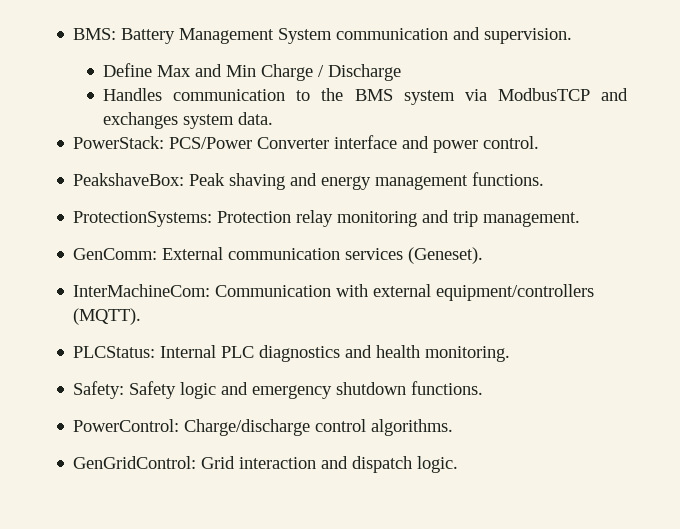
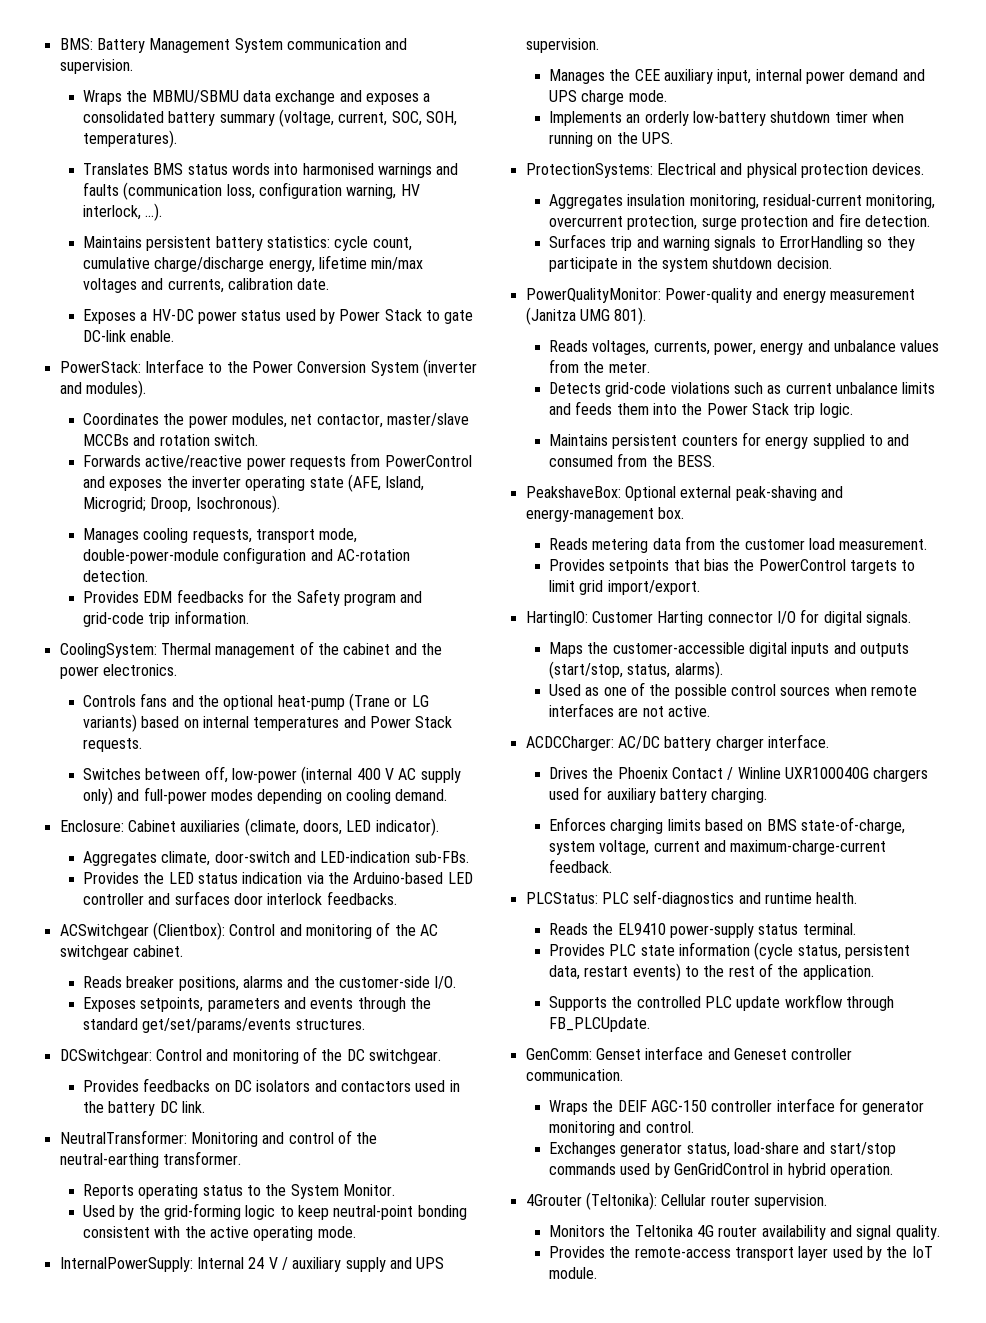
[103,63,402,81] [103,88,628,105] [103,112,274,129] [73,135,540,153] [73,172,545,190] [73,210,581,227] [73,247,484,264] [73,284,595,301] [73,308,142,325] [73,345,511,362] [73,381,484,399] [73,419,454,436] [73,456,459,473] Define Max and Min Charge / Discharge // Handles communication to the BMS system via ModbusTCP and exchanges system data. // PowerStack: PCS/Power Converter interface and power control. // PeakshaveBox: Peak shaving and energy management functions. // ProtectionSystems: Protection relay monitoring and trip management. // GenComm: External communication services (Geneset). // InterMachineCom: Communication with external equipment/controllers (MQTT). // PLCStatus: Internal PLC diagnostics and health monitoring. // Safety: Safety logic and emergency shutdown functions. // PowerControl: Charge/discharge control algorithms. // GenGridControl: Grid interaction and dispatch logic. -> [82,90,431,105] [82,109,457,127] [82,130,177,148] [82,163,459,178] [82,182,420,200] [82,203,163,221] [82,236,412,251] [82,255,424,272] [82,278,330,293] [82,309,474,324] [82,330,175,342] [59,359,477,377] [59,380,146,398] [82,413,469,428] [82,434,258,446] [82,453,472,470] [82,474,425,492] [82,495,280,513] [82,528,358,543] [82,547,410,564] [82,570,148,582] [82,589,423,606] [82,610,249,627] [59,641,442,658] [59,664,177,679] [82,693,429,711] [82,714,453,732] [82,738,142,752] [82,766,461,784] [82,787,448,805] [59,818,439,836] [82,851,469,866] [82,872,473,884] [82,891,397,905] [59,922,438,940] [59,945,183,960] [82,976,457,991] [82,997,431,1012] [82,1018,365,1033] [59,1047,441,1064] [82,1078,460,1092] [82,1101,205,1116] [59,1130,378,1147] [59,1151,241,1168] [82,1184,395,1199] [82,1203,467,1220] [82,1226,356,1241] [59,1257,445,1272] [525,38,599,53] [548,69,925,84] [548,90,667,105] [548,111,904,126] [548,132,673,147] [525,163,925,178] [548,194,936,209] [548,213,930,230] [548,234,915,251] [548,257,832,272] [525,288,915,303] [525,307,647,325] [548,340,940,355] [548,359,650,373] [548,382,936,397] [548,401,853,418] [548,432,910,449] [548,453,715,467] [525,486,843,501] [525,507,684,522] [548,536,928,553] [548,559,916,574] [548,580,700,595] [525,609,911,626] [548,642,909,657] [548,661,723,679] [548,682,917,699] [548,703,710,717] [525,734,829,751] [548,767,929,782] [548,786,768,803] [548,817,905,834] [548,840,887,855] [548,859,612,873] [525,890,858,907] [548,923,856,938] [548,942,910,960] [548,963,874,981] [548,994,894,1011] [548,1017,650,1032] [525,1046,853,1060] [525,1069,623,1081] [548,1098,925,1115] [548,1121,694,1136] [548,1142,896,1157] [548,1163,893,1178] [525,1192,827,1210] [548,1225,940,1240] [548,1246,933,1261] [548,1267,597,1279] Wraps the MBMU/SBMU data exchange and exposes a consolidated battery summary (voltage, current, SOC, SOH, temperatures). // Translates BMS status words into harmonised warnings and faults (communication loss, configuration warning, HV interlock, …). // Maintains persistent battery statistics: cycle count, cumulative charge/discharge energy, lifetime min/max voltages and currents, calibration date. // Exposes a HV-DC power status used by Power Stack to gate DC-link enable. // PowerStack: Interface to the Power Conversion System (inverter and modules). // Coordinates the power modules, net contactor, master/slave MCCBs and rotation switch. // Forwards active/reactive power requests from PowerControl and exposes the inverter operating state (AFE, Island, Microgrid; Droop, Isochronous). // Manages cooling requests, transport mode, double-power-module configuration and AC-rotation detection. // Provides EDM feedbacks for the Safety program and grid-code trip information. // CoolingSystem: Thermal management of the cabinet and the power electronics. // Controls fans and the optional heat-pump (Trane or LG variants) based on internal temperatures and Power Stack requests. // Switches between off, low-power (internal 400 V AC supply only) and full-power modes depending on cooling demand. // Enclosure: Cabinet auxiliaries (climate, doors, LED indicator). // Aggregates climate, door-switch and LED-indication sub-FBs. // Provides the LED status indication via the Arduino-based LED controller and surfaces door interlock feedbacks. // ACSwitchgear (Clientbox): Control and monitoring of the AC switchgear cabinet. // Reads breaker positions, alarms and the customer-side I/O. // Exposes setpoints, parameters and events through the standard get/set/params/events structures. // DCSwitchgear: Control and monitoring of the DC switchgear. // Provides feedbacks on DC isolators and contactors used in the battery DC link. // NeutralTransformer: Monitoring and control of the neutral-earthing transformer. // Reports operating status to the System Monitor. // Used by the grid-forming logic to keep neutral-point bonding consistent with the active operating mode. // InternalPowerSupply: Internal 24 V / auxiliary supply and UPS supervision. // Manages the CEE auxiliary input, internal power demand and UPS charge mode. // Implements an orderly low-battery shutdown timer when running on the UPS. // ProtectionSystems: Electrical and physical protection devices. // Aggregates insulation monitoring, residual-current monitoring, overcurrent protection, surge protection and fire detection. // Surfaces trip and warning signals to ErrorHandling so they participate in the system shutdown decision. // PowerQualityMonitor: Power-quality and energy measurement (Janitza UMG 801). // Reads voltages, currents, power, energy and unbalance values from the meter. // Detects grid-code violations such as current unbalance limits and feeds them into the Power Stack trip logic. // Maintains persistent counters for energy supplied to and consumed from the BESS. // PeakshaveBox: Optional external peak-shaving and energy-management box. // Reads metering data from the customer load measurement. // Provides setpoints that bias the PowerControl targets to limit grid import/export. // HartingIO: Customer Harting connector I/O for digital signals. // Maps the customer-accessible digital inputs and outputs (start/stop, status, alarms). // Used as one of the possible control sources when remote interfaces are not active. // ACDCCharger: AC/DC battery charger interface. // Drives the Phoenix Contact / Winline UXR100040G chargers used for auxiliary battery charging. // Enforces charging limits based on BMS state-of-charge, system voltage, current and maximum-charge-current feedback. // PLCStatus: PLC self-diagnostics and runtime health. // Reads the EL9410 power-supply status terminal. // Provides PLC state information (cycle status, persistent data, restart events) to the rest of the application. // Supports the controlled PLC update workflow through FB_PLCUpdate. // GenComm: Genset interface and Geneset controller communication. // Wraps the DEIF AGC-150 controller interface for generator monitoring and control. // Exchanges generator status, load-share and start/stop commands used by GenGridControl in hybrid operation. // 4Grouter (Teltonika): Cellular router supervision. // Monitors the Teltonika 4G router availability and signal quality. // Provides the remote-access transport layer used by the IoT module.

